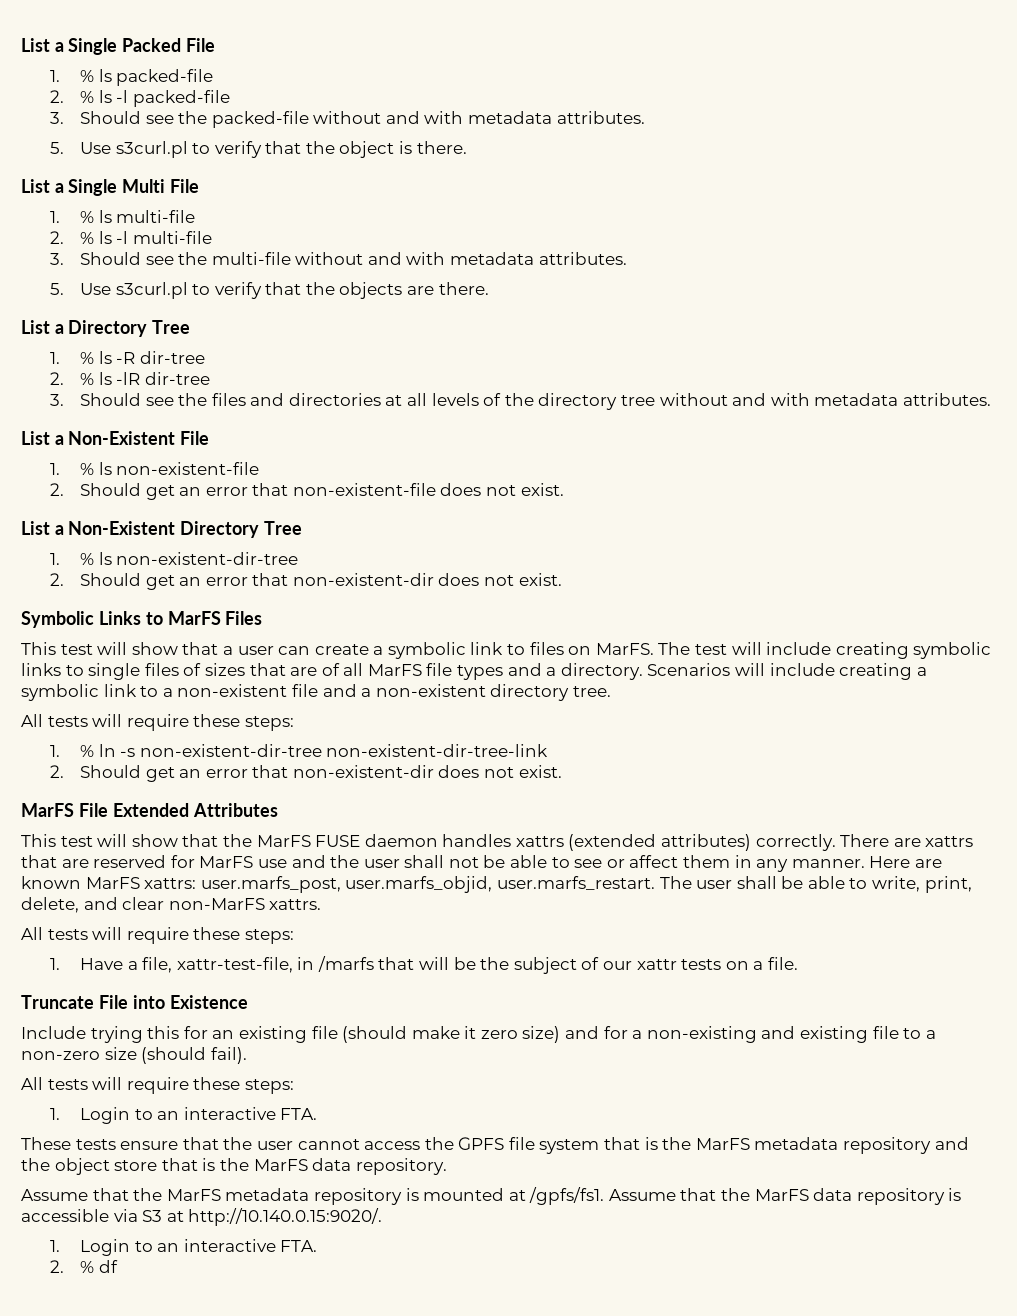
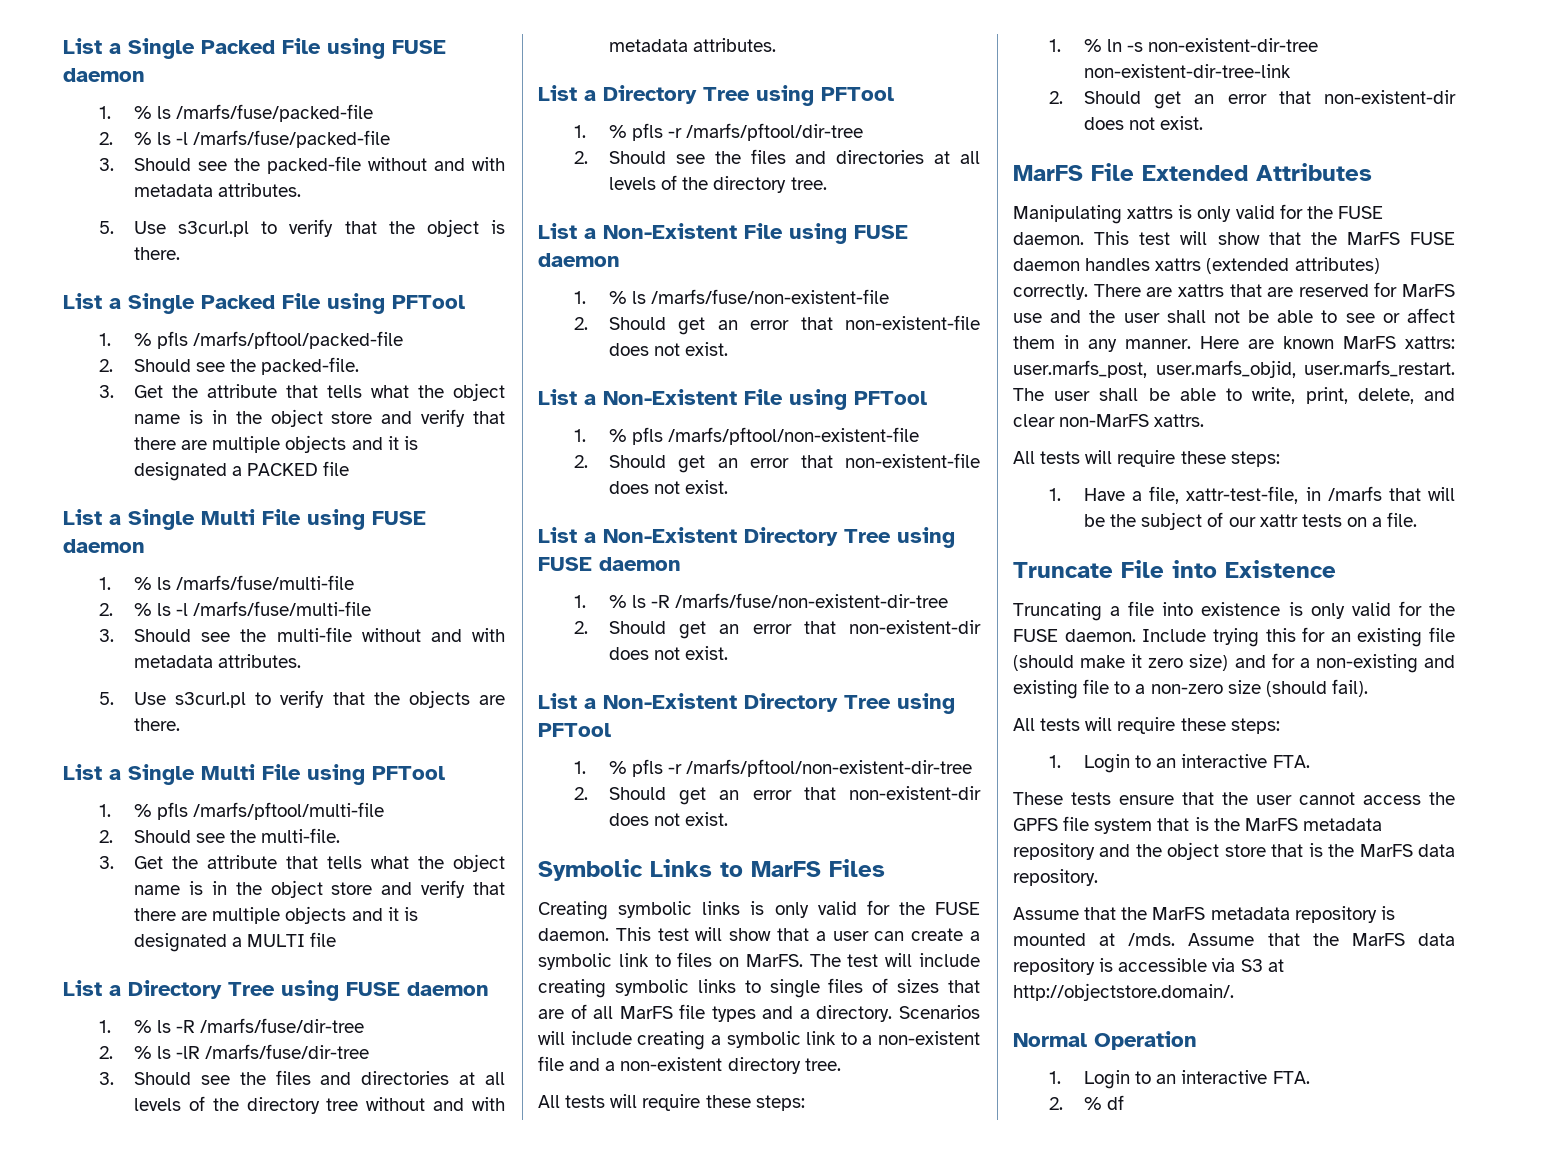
[21,38,215,55] [50,69,214,86] [50,90,230,107] List a Single Packed File // 1. % ls packed-file // 2. % ls -l packed-file -> [63,38,446,59] [63,68,145,82] [98,104,374,122] [98,130,391,148] List a Single Packed File using FUSE daemon // 1. % ls /marfs/fuse/packed-file // 2. % ls -l /marfs/fuse/packed-file
[21,179,199,196] [50,210,196,223] [50,231,212,244] // List a Single Multi File // 1. % ls multi-file // 2. % ls -l multi-file -> [63,293,465,314] [98,331,404,349] [98,357,360,375] [98,383,506,401] [134,409,505,427] [134,435,418,453] [134,461,350,481] [63,509,426,530] [63,539,145,553] [98,575,355,590] [98,601,372,616] // List a Single Packed File using PFTool // 1. % pfls /marfs/pftool/packed-file // 2. Should see the packed-file. // 3. Get the attribute that tells what the object name is in the object store and verify that there are multiple objects and it is designated a PACKED file // List a Single Multi File using FUSE daemon // 1. % ls /marfs/fuse/multi-file // 2. % ls -l /marfs/fuse/multi-file
[21,320,191,337] [50,351,205,364] // List a Directory Tree // 1. % ls -R dir-tree -> [63,764,445,785] [98,802,385,820] [98,828,341,843] [98,854,506,872] [134,880,505,898] [134,906,418,924] [134,932,337,952] [63,980,489,1001] [98,1018,365,1033] // List a Single Multi File using PFTool // 1. % pfls /marfs/pftool/multi-file // 2. Should see the multi-file. // 3. Get the attribute that tells what the object name is in the object store and verify that there are multiple objects and it is designated a MULTI file // List a Directory Tree using FUSE daemon // 1. % ls -R /marfs/fuse/dir-tree
[144,372,210,385] dir-tree -> [205,1044,370,1059] /marfs/fuse/dir-tree
[21,431,210,445] [50,462,260,475] // List a Non-Existent File // 1. % ls non-existent-file -> [538,85,894,106] [573,123,864,141] [573,149,980,164] [609,175,827,193] [538,223,908,244] [538,253,620,267] [573,289,890,304] [573,315,980,335] [609,342,729,356] [538,389,927,410] [573,427,920,445] // List a Directory Tree using PFTool // 1. % pfls -r /marfs/pftool/dir-tree // 2. Should see the files and directories at all levels of the directory tree. // List a Non-Existent File using FUSE daemon // 1. % ls /marfs/fuse/non-existent-file // 2. Should get an error that non-existent-file does not exist. // List a Non-Existent File using PFTool // 1. % pfls /marfs/pftool/non-existent-file
[50,552,299,565] // 1. % ls non-existent-dir-tree -> [897,527,955,548] [538,557,681,571] [573,593,949,608] [573,620,981,639] [609,646,729,660] [538,693,955,714] [538,723,611,737] [573,759,973,777] using FUSE daemon // 1. % ls -R /marfs/fuse/non-existent-dir-tree // 2. Should get an error that non-existent-dir does not exist. // List a Non-Existent Directory Tree using PFTool // 1. % pfls -r /marfs/pftool/non-existent-dir-tree
(263, 618) none -> [538,900,980,920] [538,928,609,941] Creating symbolic links is only valid for the FUSE daemon.
(278, 810) none -> [1013,204,1383,224] [1013,232,1084,245] Manipulating xattrs is only valid for the FUSE daemon.
(248, 1002) none -> [1013,601,1455,621] [1013,629,1136,642] Truncating a file into existence is only valid for the FUSE daemon.
[529,1187,605,1205] /gpfs/fs1. -> [1128,933,1176,946] /mds.
[188,1208,383,1226] http://10.140.0.15:9020/. -> [1013,983,1234,1001] [1013,1031,1197,1050] http://objectstore.domain/. // Normal Operation

